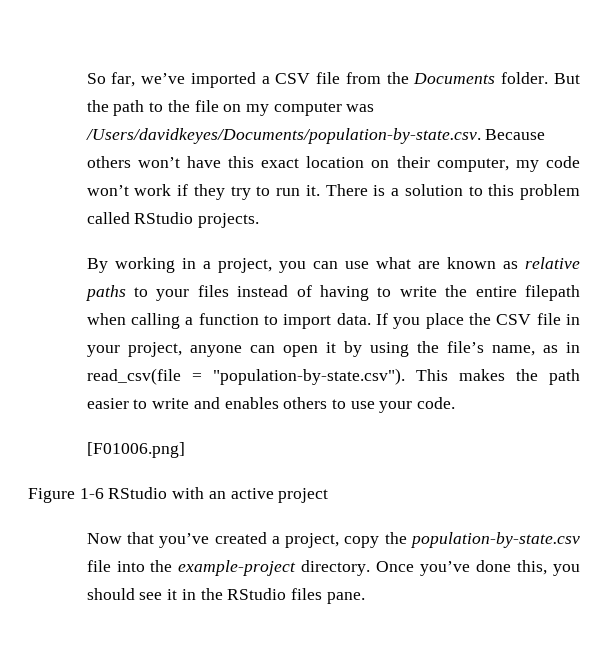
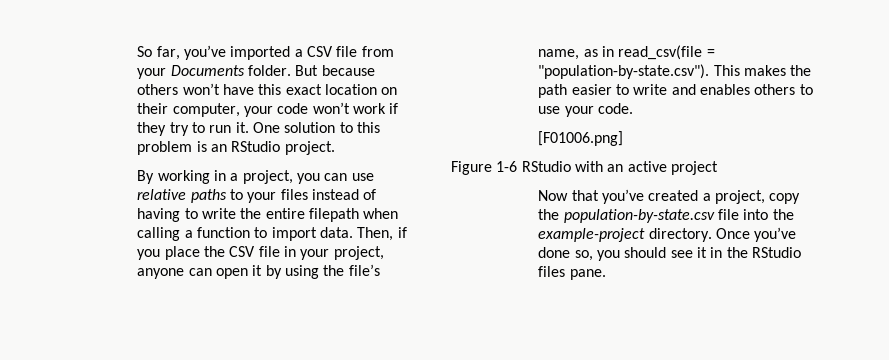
[141,73,186,84] we’ve -> [183,45,226,60] you’ve
[386,72,409,84] the -> [137,68,167,79] your
[86,100,375,116] [85,128,546,144] the path to the file on my computer was /Users/davidkeyes/Documents/population-by-state.csv. Because -> [321,65,375,76] because
[515,160,539,172] my -> [243,106,273,117] your
[325,184,400,196] There is a -> [252,122,280,133] One
[86,212,260,228] called RStudio projects. -> [196,141,335,155] is an RStudio project.
[375,257,518,269] what are known as -> (374, 177) none
[375,313,388,325] If -> [357,227,407,241] Then, if
[517,560,548,575] this, -> [574,250,593,261] so,

